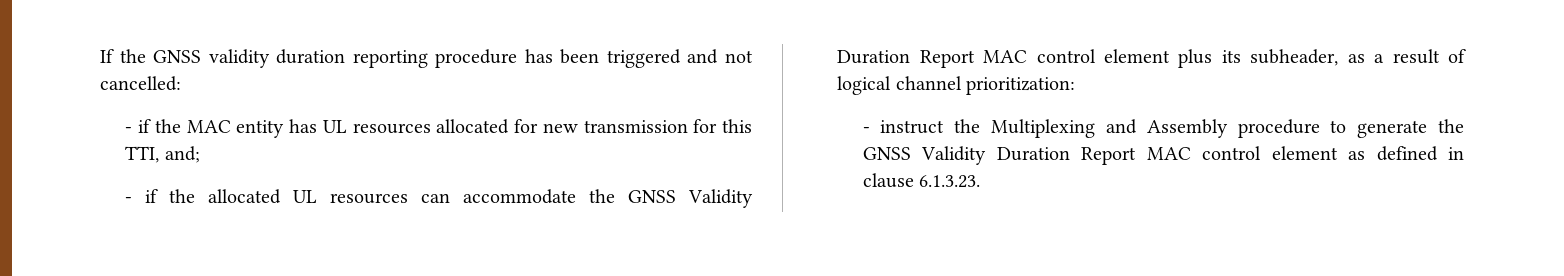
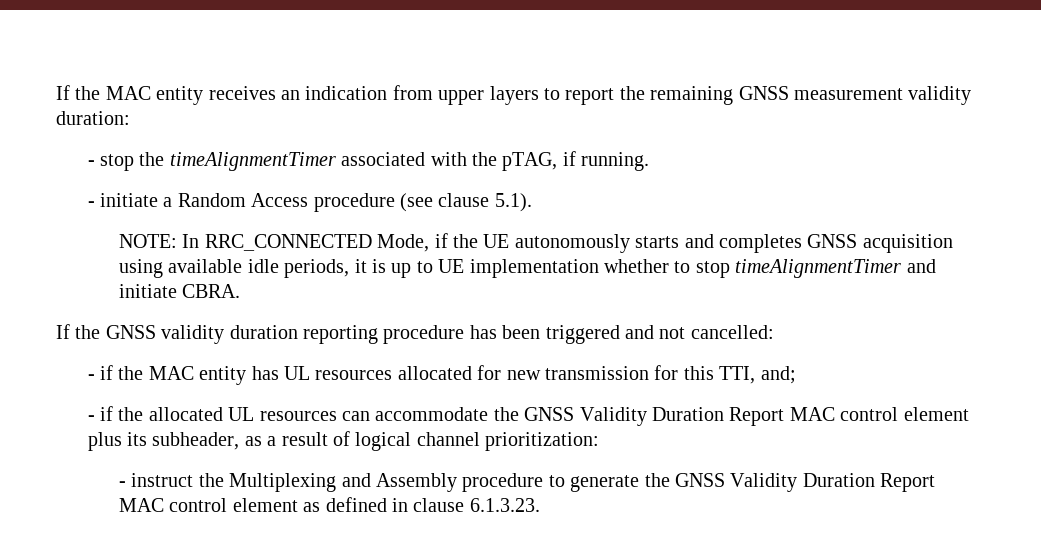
[100,49,146,63] If the -> [56,85,972,105] [56,111,130,125] [87,151,650,171] [87,193,532,212] [119,233,953,253] [119,259,936,278] [119,284,241,298] [56,324,101,339] If the MAC entity receives an indication from upper layers to report the remaining GNSS measurement validity duration: // - stop the timeAlignmentTimer associated with the pTAG, if running. // - initiate a Random Access procedure (see clause 5.1). // NOTE: In RRC_CONNECTED Mode, if the UE autonomously starts and completes GNSS acquisition using available idle periods, it is up to UE implementation whether to stop timeAlignmentTimer and initiate CBRA. // If the

